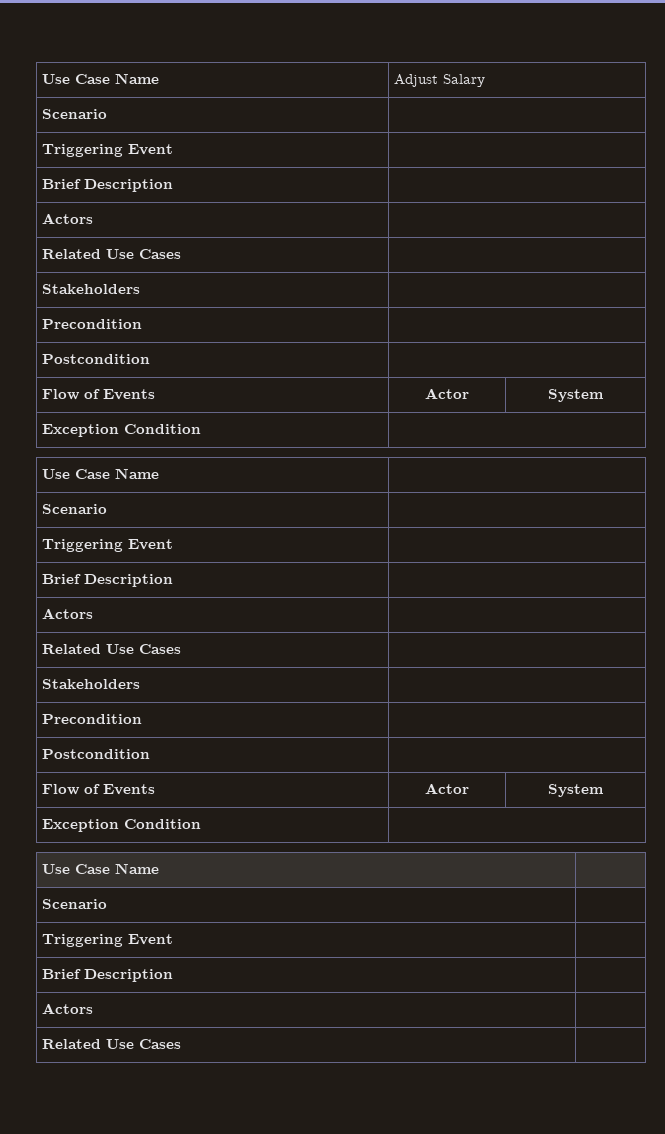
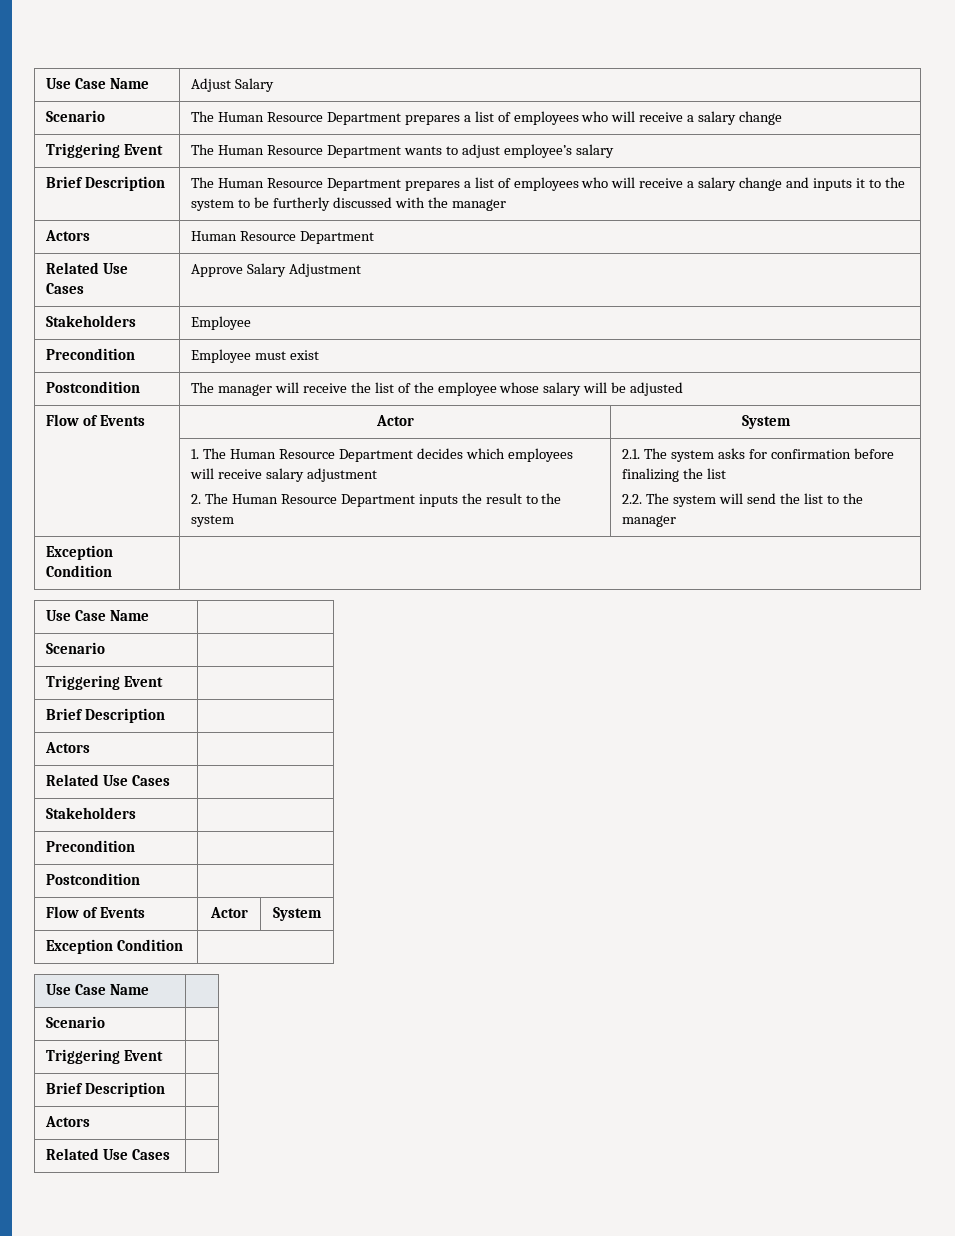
[42,144,174,157] [42,179,174,192] [42,213,94,224] [42,249,182,259] [42,284,141,294] [42,319,143,329] [42,354,151,364] [42,389,156,400] [425,388,469,399] [548,389,604,402] // Triggering Event | // Brief Description | // Actors | // Related Use Cases | // Stakeholders | // Precondition | // Postcondition | // Flow of Events | Actor | System -> [191,111,783,125] [46,143,164,158] [191,144,614,158] [46,176,166,191] [191,177,905,191] [191,197,506,211] [45,230,91,241] [191,231,375,244] [46,262,129,274] [46,283,85,294] [191,263,362,277] [46,315,137,327] [191,316,252,330] [46,348,136,360] [191,349,320,363] [46,381,141,393] [191,382,684,396] [46,414,146,426] [375,415,414,426] [741,415,791,429] [191,448,573,462] [190,468,377,482] [191,493,562,507] [191,515,235,527] [622,448,894,462] [622,468,727,482] [622,493,863,507] [622,515,677,527] The Human Resource Department prepares a list of employees who will receive a salary change // Triggering Event | The Human Resource Department wants to adjust employee’s salary // Brief Description | The Human Resource Department prepares a list of employees who will receive a salary change and inputs it to the system to be furtherly discussed with the manager // Actors | Human Resource Department // Related Use Cases | Approve Salary Adjustment // Stakeholders | Employee // Precondition | Employee must exist // Postcondition | The manager will receive the list of the employee whose salary will be adjusted // Flow of Events | Actor | System // | 1. The Human Resource Department decides which employees will receive salary adjustment // 2. The Human Resource Department inputs the result to the system | 2.1. The system asks for confirmation before finalizing the list // 2.2. The system will send the list to the manager

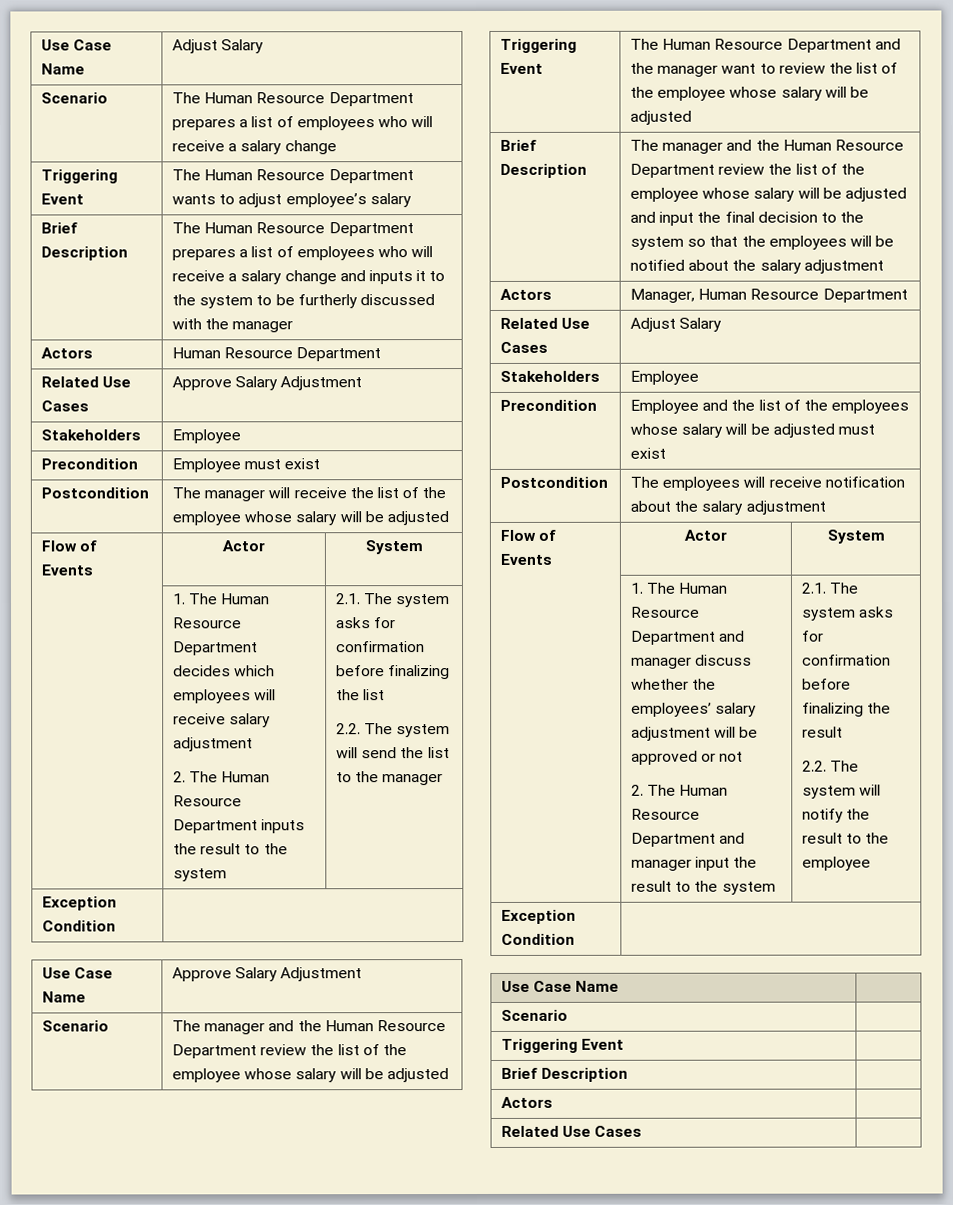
[46,642,106,654] [46,675,164,690] [46,708,166,723] [45,742,91,753] [46,774,171,786] [46,807,137,819] [46,840,136,852] [46,873,141,885] [46,906,146,918] [209,907,248,918] [273,907,322,921] // Scenario | // Triggering Event | // Brief Description | // Actors | // Related Use Cases | // Stakeholders | // Precondition | // Postcondition | // Flow of Events | Actor | System -> [172,967,363,982] [42,1020,110,1032] [172,1020,446,1035] [172,1044,407,1059] [172,1068,449,1083] [500,38,578,53] [500,62,544,74] [630,38,901,53] [630,62,899,77] [630,86,869,101] [630,110,693,125] [500,139,538,151] [500,163,588,178] [630,139,904,154] [630,163,865,178] [630,187,907,202] [630,211,865,226] [630,235,895,250] [630,259,884,274] [500,288,553,300] [630,288,908,303] [500,317,591,329] [500,341,549,353] [630,317,723,332] [500,370,601,382] [630,370,700,385] [500,399,598,411] [630,399,910,414] [630,423,875,438] [630,447,667,459] [500,476,609,488] [630,476,905,491] [630,500,826,515] [500,529,557,541] [500,553,553,565] [684,529,727,541] [826,529,885,544] [630,582,728,594] [631,606,701,618] [631,630,746,645] [631,654,753,669] [631,678,717,690] [631,702,758,717] [631,726,759,741] [631,750,744,765] [631,784,729,796] [631,808,701,820] [631,832,746,847] [631,856,758,871] [631,880,776,895] [801,582,859,594] [802,606,895,621] [802,630,825,642] [802,654,892,666] [802,678,852,690] [802,702,892,717] [802,726,844,738] [802,760,860,772] [802,784,882,799] [802,808,871,823] [802,832,890,844] [802,856,872,871] Approve Salary Adjustment // Scenario | The manager and the Human Resource Department review the list of the employee whose salary will be adjusted // Triggering Event | The Human Resource Department and the manager want to review the list of the employee whose salary will be adjusted // Brief Description | The manager and the Human Resource Department review the list of the employee whose salary will be adjusted and input the final decision to the system so that the employees will be notified about the salary adjustment // Actors | Manager, Human Resource Department // Related Use Cases | Adjust Salary // Stakeholders | Employee // Precondition | Employee and the list of the employees whose salary will be adjusted must exist // Postcondition | The employees will receive notification about the salary adjustment // Flow of Events | Actor | System // | 1. The Human Resource Department and manager discuss whether the employees’ salary adjustment will be approved or not // 2. The Human Resource Department and manager input the result to the system | 2.1. The system asks for confirmation before finalizing the result // 2.2. The system will notify the result to the employee

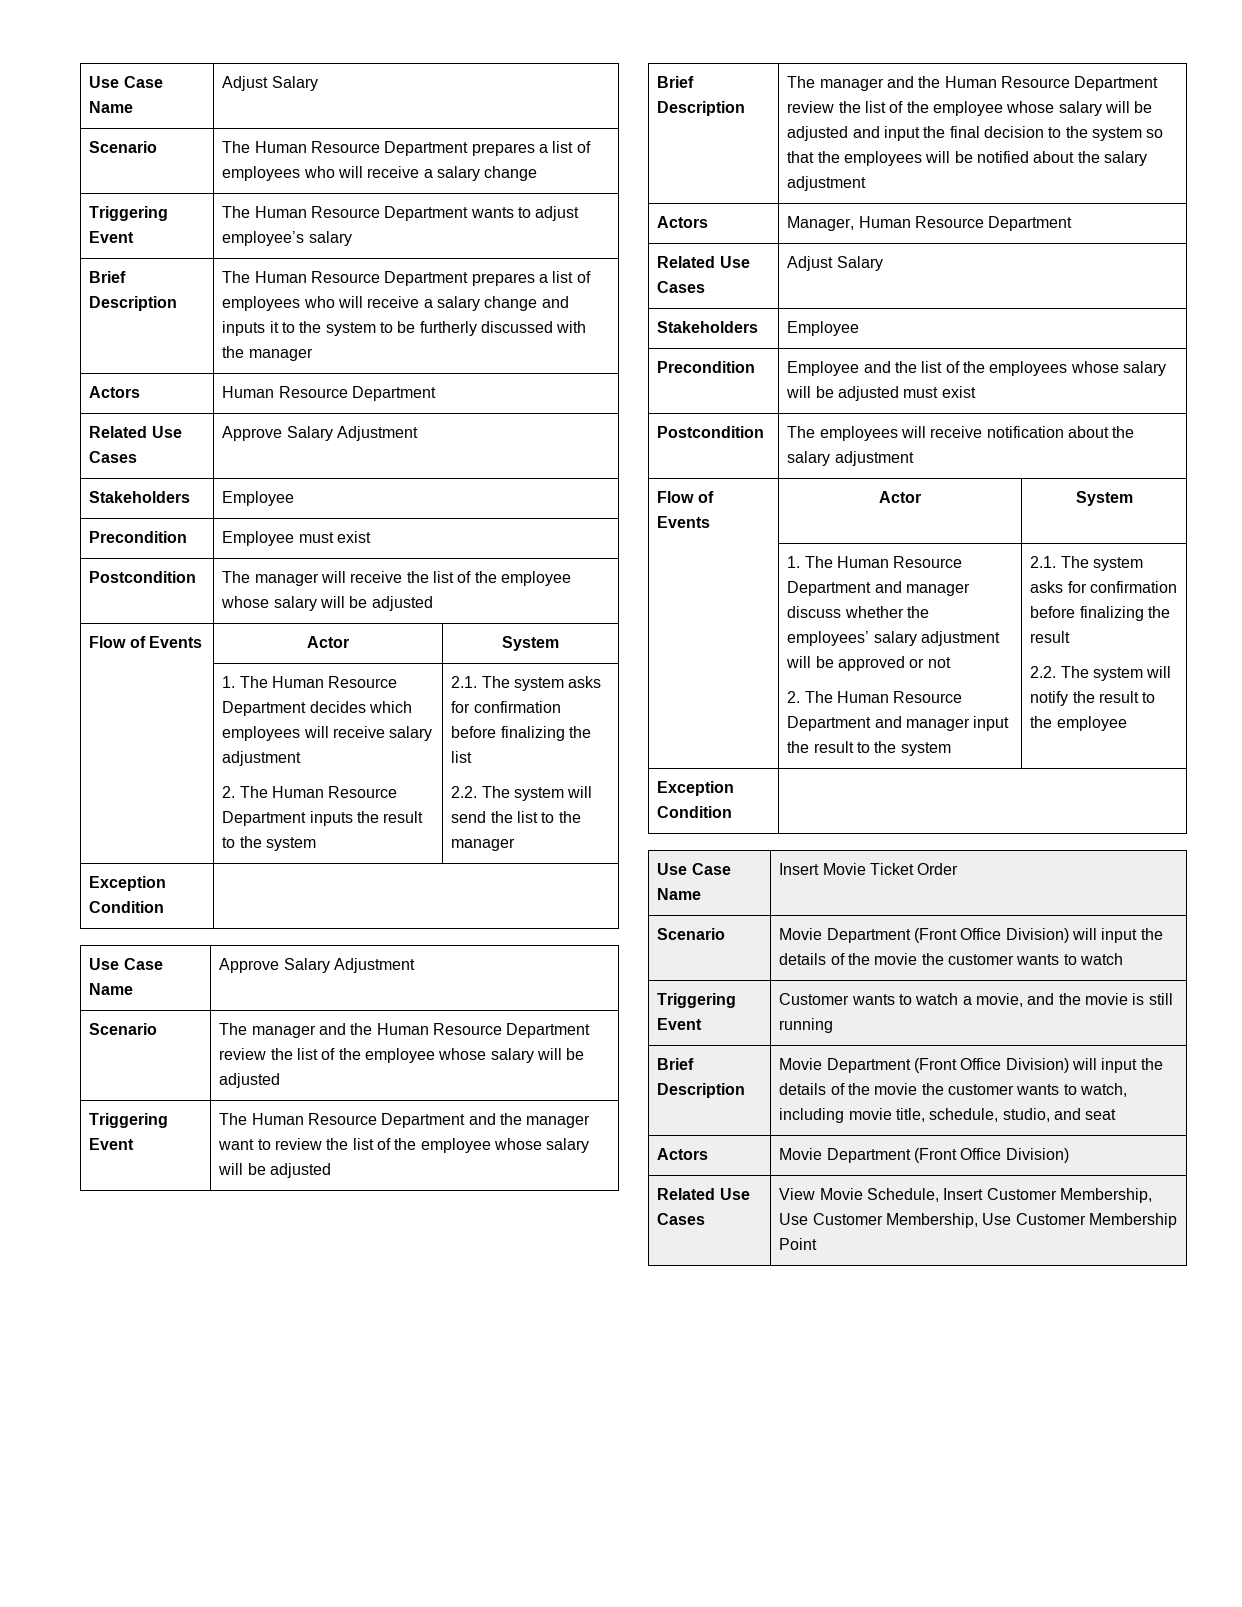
[501,1009,569,1021] [501,1038,625,1053] [501,1067,629,1082] [501,1096,554,1108] [501,1125,643,1137] // Scenario | // Triggering Event | // Brief Description | // Actors | // Related Use Cases | -> [779,863,959,875] [657,928,726,940] [779,928,1163,943] [779,953,1123,965] [657,993,737,1008] [657,1018,703,1030] [779,993,1173,1007] [779,1018,834,1033] [657,1058,695,1070] [657,1083,746,1098] [779,1058,1163,1073] [779,1083,1127,1097] [779,1108,1117,1123] [657,1148,709,1160] [779,1148,1069,1163] [657,1188,750,1200] [657,1213,706,1225] [779,1188,1152,1203] [779,1213,1177,1228] [779,1238,818,1250] Insert Movie Ticket Order // Scenario | Movie Department (Front Office Division) will input the details of the movie the customer wants to watch // Triggering Event | Customer wants to watch a movie, and the movie is still running // Brief Description | Movie Department (Front Office Division) will input the details of the movie the customer wants to watch, including movie title, schedule, studio, and seat // Actors | Movie Department (Front Office Division) // Related Use Cases | View Movie Schedule, Insert Customer Membership, Use Customer Membership, Use Customer Membership Point

